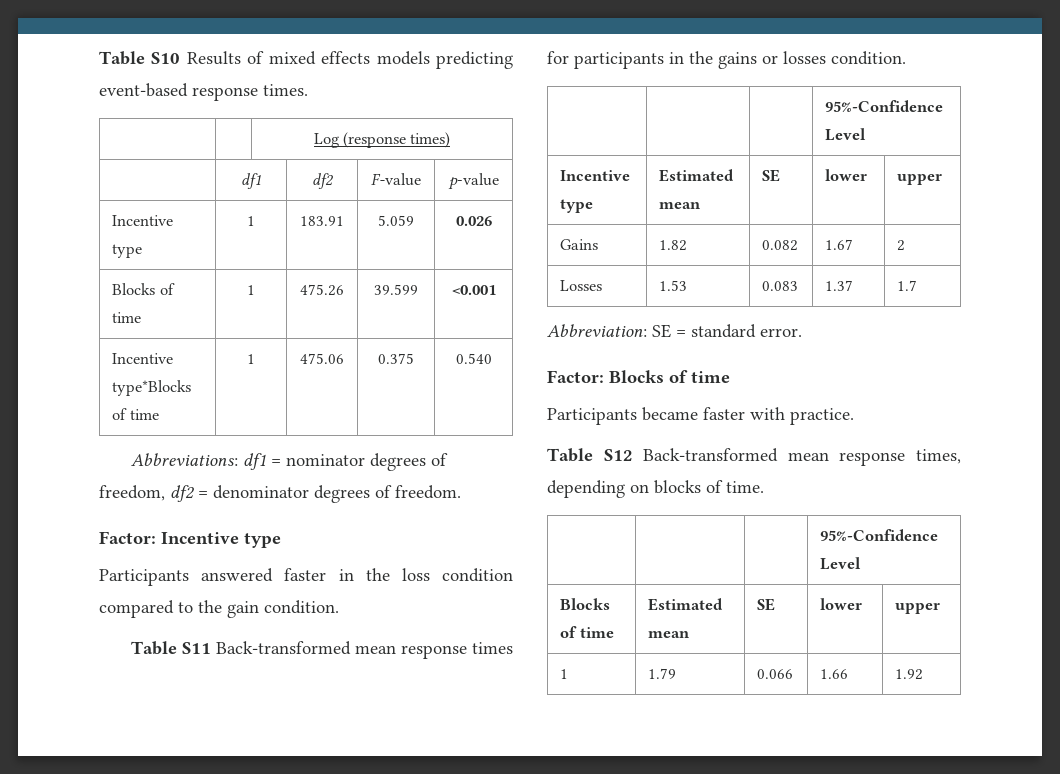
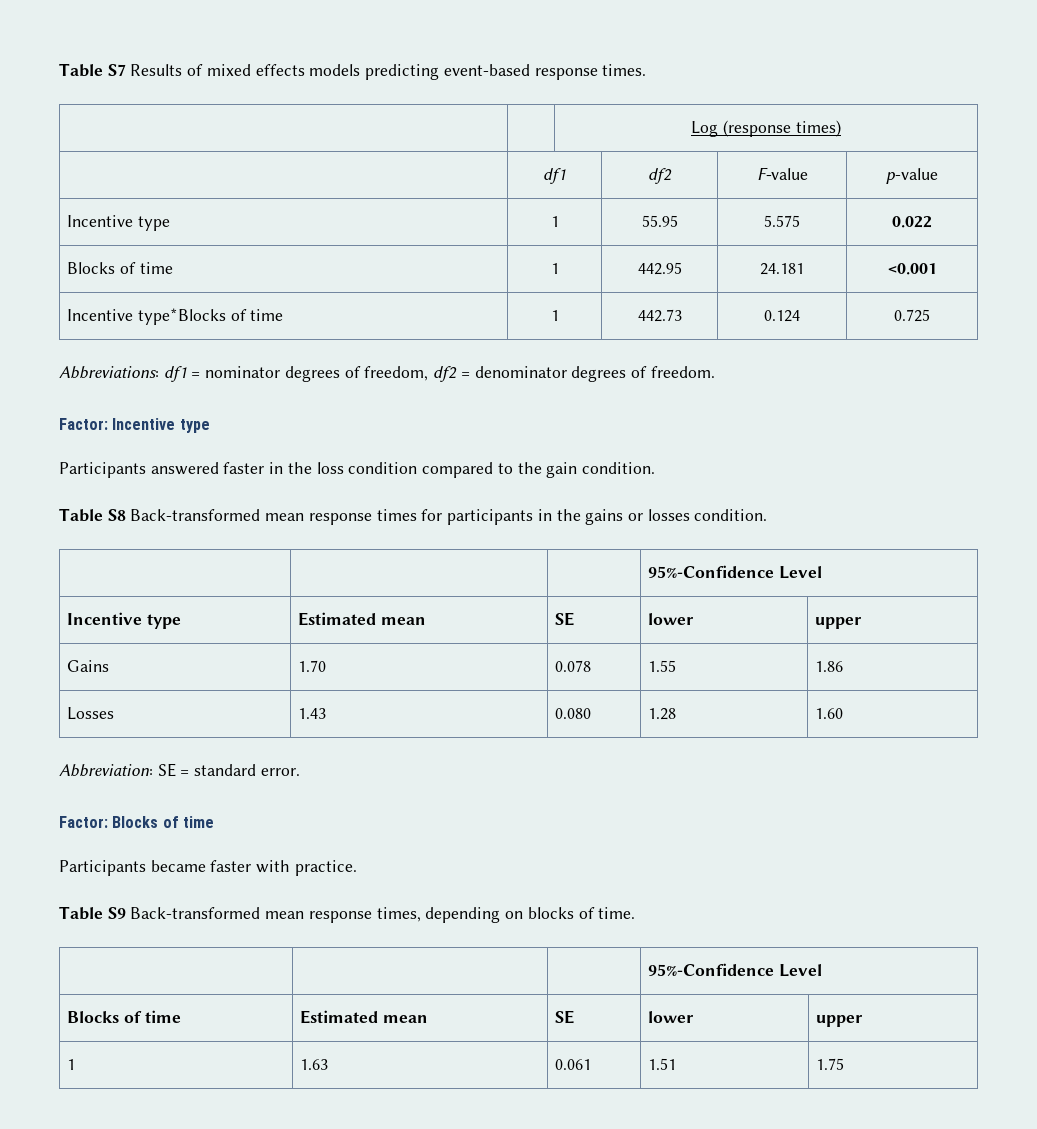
[99,51,181,65] Table S10 -> [59,63,126,77] Table S7
[300,216,344,226] [378,215,414,226] [455,216,492,226] 183.91 | 5.059 | 0.026 -> [641,215,678,227] [764,215,800,227] [892,216,932,228] 55.95 | 5.575 | 0.022
[300,284,344,296] [374,284,418,295] 475.26 | 39.599 -> [637,262,682,275] [760,263,804,275] 442.95 | 24.181
[300,353,344,364] [378,353,414,364] [455,353,492,364] 475.06 | 0.375 | 0.540 -> [637,309,682,322] [764,310,800,322] [894,309,930,322] 442.73 | 0.124 | 0.725
[181,642,211,654] S11 -> [107,509,126,521] S8
[659,240,688,251] [762,240,799,251] [825,239,854,250] [897,240,906,251] [560,280,603,291] [659,280,688,291] [762,281,799,291] [825,280,854,291] [897,280,918,291] 1.82 | 0.082 | 1.67 | 2 // Losses | 1.53 | 0.083 | 1.37 | 1.7 -> [298,660,327,672] [555,660,592,672] [648,660,677,672] [815,661,844,672] [67,707,115,720] [298,708,327,719] [555,708,592,719] [648,708,677,720] [815,708,844,719] 1.70 | 0.078 | 1.55 | 1.86 // Losses | 1.43 | 0.080 | 1.28 | 1.60
[603,449,633,461] S12 -> [107,907,126,919] S9
[648,668,677,679] [757,669,794,679] [820,669,849,679] [895,669,924,680] 1.79 | 0.066 | 1.66 | 1.92 -> [300,1059,329,1070] [555,1059,592,1070] [648,1058,677,1070] [816,1058,845,1070] 1.63 | 0.061 | 1.51 | 1.75

